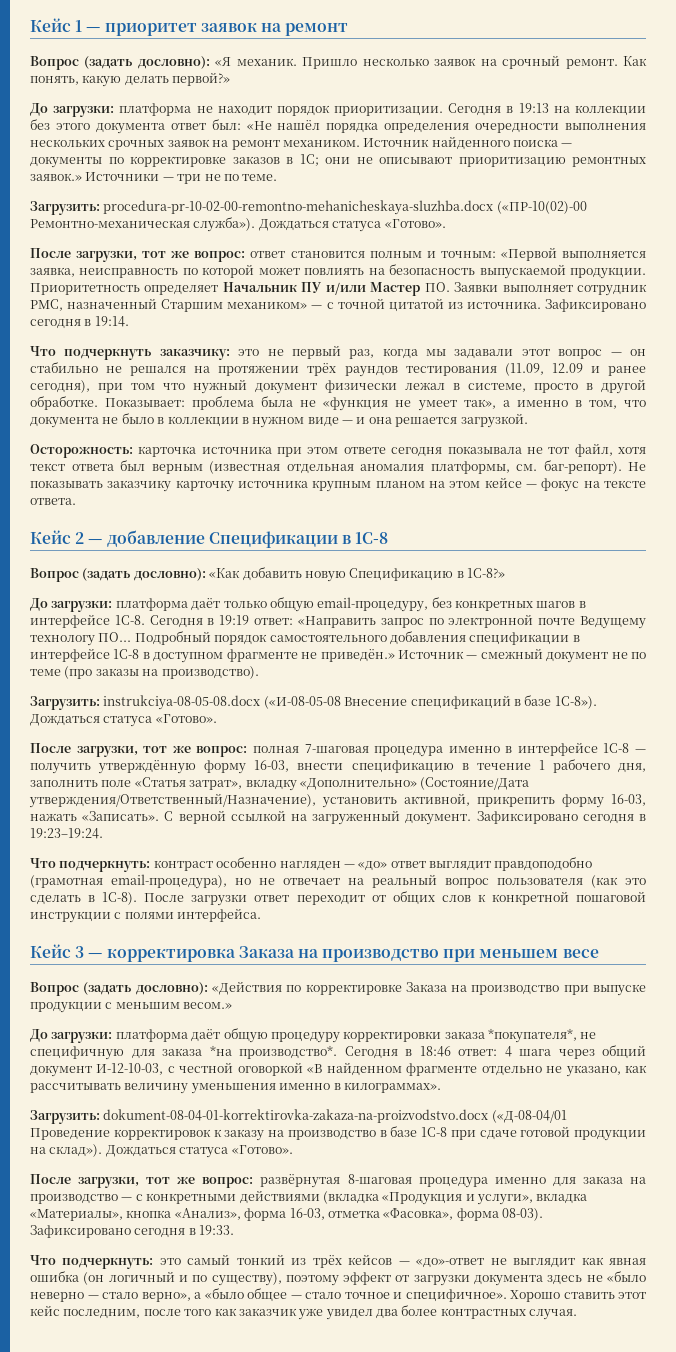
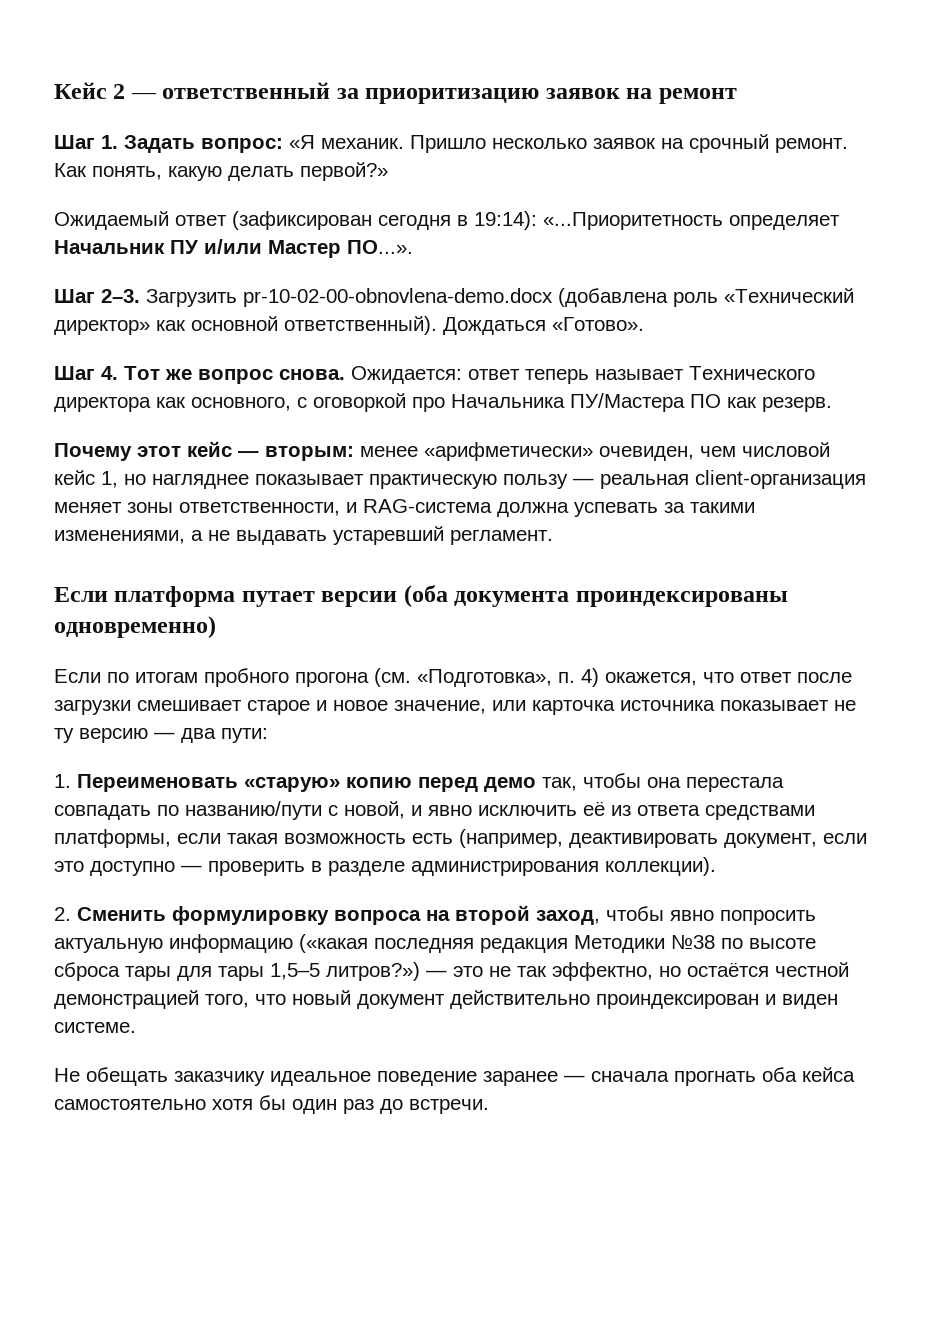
[30,18,197,36] Кейс 1 — приоритет -> [54,82,540,104] Кейс 2 — ответственный за приоритизацию
[30,56,210,70] Вопрос (задать дословно): -> [54,135,283,153] Шаг 1. Задать вопрос:
[30,103,646,117] [30,119,646,134] [30,136,573,150] [30,154,646,168] [30,172,278,184] [30,200,587,215] [30,217,446,232] [30,247,646,262] [30,264,647,279] [30,283,140,295] До загрузки: платформа не находит порядок приоритизации. Сегодня в 19:13 на коллекции без этого документа ответ был: «Не нашёл порядка определения очередности выполнения нескольких срочных заявок на ремонт механиком. Источник найденного поиска — документы по корректировке заказов в 1С; они не описывают приоритизацию ремонтных заявок.» Источники — три не по теме. // Загрузить: procedura-pr-10-02-00-remontno-mehanicheskaya-sluzhba.docx («ПР-10(02)-00 Ремонтно-механическая служба»). Дождаться статуса «Готово». // После загрузки, тот же вопрос: ответ становится полным и точным: «Первой выполняется заявка, неисправность по которой может повлиять на безопасность выпускаемой продукции. Приоритетность -> [54,211,723,230] Ожидаемый ответ (зафиксирован сегодня в 19:14): «...Приоритетность
[424,282,648,296] [30,298,647,312] [30,316,129,329] [30,345,646,360] [30,362,646,377] [30,379,646,394] [30,396,647,411] [30,413,528,428] [30,443,647,458] [30,460,646,474] [30,477,646,492] [30,498,76,505] [30,530,389,548] [30,567,505,582] [30,597,586,612] [30,614,646,629] [30,631,580,646] [30,648,646,663] [30,666,259,679] [30,695,597,710] [30,714,217,727] [30,742,646,757] [30,759,647,774] [30,777,530,791] [29,793,646,808] [30,810,646,825] [30,828,103,839] [30,857,593,872] [30,874,646,889] [30,891,646,906] [30,908,262,923] [30,944,599,962] [30,981,646,996] [30,1001,233,1013] [30,1028,597,1043] [30,1045,646,1060] [30,1062,648,1077] [30,1082,441,1094] [30,1109,567,1124] [30,1126,646,1141] [30,1144,293,1158] [30,1174,647,1188] [30,1190,588,1205] [30,1208,543,1221] [30,1225,235,1238] [30,1254,646,1269] [30,1271,646,1286] [30,1288,646,1302] [30,1305,578,1320] ПО. Заявки выполняет сотрудник РМС, назначенный Старшим механиком» — с точной цитатой из источника. Зафиксировано сегодня в 19:14. // Что подчеркнуть заказчику: это не первый раз, когда мы задавали этот вопрос — он стабильно не решался на протяжении трёх раундов тестирования (11.09, 12.09 и ранее сегодня), при том что нужный документ физически лежал в системе, просто в другой обработке. Показывает: проблема была не «функция не умеет так», а именно в том, что документа не было в коллекции в нужном виде — и она решается загрузкой. // Осторожность: карточка источника при этом ответе сегодня показывала не тот файл, хотя текст ответа был верным (известная отдельная аномалия платформы, см. баг-репорт). Не показывать заказчику карточку источника крупным планом на этом кейсе — фокус на тексте ответа. // Кейс 2 — добавление Спецификации в 1С-8 // Вопрос (задать дословно): «Как добавить новую Спецификацию в 1С-8?» // До загрузки: платформа даёт только общую email-процедуру, без конкретных шагов в интерфейсе 1С-8. Сегодня в 19:19 ответ: «Направить запрос по электронной почте Ведущему технологу ПО... Подробный порядок самостоятельного добавления спецификации в интерфейсе 1С-8 в доступном фрагменте не приведён.» Источник — смежный документ не по теме (про заказы на производство). // Загрузить: instrukciya-08-05-08.docx («И-08-05-08 Внесение спецификаций в базе 1С-8»). Дождаться статуса «Готово». // После загрузки, тот же вопрос: полная 7-шаговая процедура именно в интерфейсе 1С-8 — получить утверждённую форму 16-03, внести спецификацию в течение 1 рабочего дня, заполнить поле «Статья затрат», вкладку «Дополнительно» (Состояние/Дата утверждения/Ответственный/Назначение), установить активной, прикрепить форму 16-03, нажать «Записать». С верной ссылкой на загруженный документ. Зафиксировано сегодня в 19:23–19:24. // Что подчеркнуть: контраст особенно нагляден — «до» ответ выглядит правдоподобно (грамотная email-процедура), но не отвечает на реальный вопрос пользователя (как это сделать в 1С-8). После загрузки ответ переходит от общих слов к конкретной пошаговой инструкции с полями интерфейса. // Кейс 3 — корректировка Заказа на производство при меньшем весе // Вопрос (задать дословно): «Действия по корректировке Заказа на производство при выпуске продукции с меньшим весом.» // До загрузки: платформа даёт общую процедуру корректировки заказа *покупателя*, не специфичную для заказа *на производство*. Сегодня в 18:46 ответ: 4 шага через общий документ И-12-10-03, с честной оговоркой «В найденном фрагменте отдельно не указано, как рассчитывать величину уменьшения именно в килограммах». // Загрузить: dokument-08-04-01-korrektirovka-zakaza-na-proizvodstvo.docx («Д-08-04/01 Проведение корректировок к заказу на производство в базе 1С-8 при сдаче готовой продукции на склад»). Дождаться статуса «Готово». // После загрузки, тот же вопрос: развёрнутая 8-шаговая процедура именно для заказа на производство — с конкретными действиями (вкладка «Продукция и услуги», вкладка «Материалы», кнопка «Анализ», форма 16-03, отметка «Фасовка», форма 08-03). Зафиксировано сегодня в 19:33. // Что подчеркнуть: это самый тонкий из трёх кейсов — «до»-ответ не выглядит как явная ошибка (он логичный и по существу), поэтому эффект от загрузки документа здесь не «было неверно — стало верно», а «было общее — стало точное и специфичное». Хорошо ставить этот кейс последним, после того как заказчик уже увидел два более контрастных случая. -> [347,240,413,254] [54,288,854,307] [54,316,644,335] [54,366,815,384] [54,393,832,412] [54,441,830,461] [54,470,866,489] [54,499,755,517] [54,526,553,545] [54,585,788,608] [54,616,216,639] [54,668,852,687] [54,700,856,715] [54,728,268,743] [54,773,784,792] [54,801,815,820] [54,829,867,848] [54,857,716,876] [54,905,816,925] [54,934,816,953] [54,962,849,981] [54,990,838,1009] [54,1022,136,1033] [54,1067,855,1086] [54,1095,489,1114] ПО...». // Шаг 2–3. Загрузить pr-10-02-00-obnovlena-demo.docx (добавлена роль «Технический директор» как основной ответственный). Дождаться «Готово». // Шаг 4. Тот же вопрос снова. Ожидается: ответ теперь называет Технического директора как основного, с оговоркой про Начальника ПУ/Мастера ПО как резерв. // Почему этот кейс — вторым: менее «арифметически» очевиден, чем числовой кейс 1, но нагляднее показывает практическую пользу — реальная client-организация меняет зоны ответственности, и RAG-система должна успевать за такими изменениями, а не выдавать устаревший регламент. // Если платформа путает версии (оба документа проиндексированы одновременно) // Если по итогам пробного прогона (см. «Подготовка», п. 4) окажется, что ответ после загрузки смешивает старое и новое значение, или карточка источника показывает не ту версию — два пути: // 1. Переименовать «старую» копию перед демо так, чтобы она перестала совпадать по названию/пути с новой, и явно исключить её из ответа средствами платформы, если такая возможность есть (например, деактивировать документ, если это доступно — проверить в разделе администрирования коллекции). // 2. Сменить формулировку вопроса на второй заход, чтобы явно попросить актуальную информацию («какая последняя редакция Методики №38 по высоте сброса тары для тары 1,5–5 литров?») — это не так эффектно, но остаётся честной демонстрацией того, что новый документ действительно проиндексирован и виден системе. // Не обещать заказчику идеальное поведение заранее — сначала прогнать оба кейса самостоятельно хотя бы один раз до встречи.

